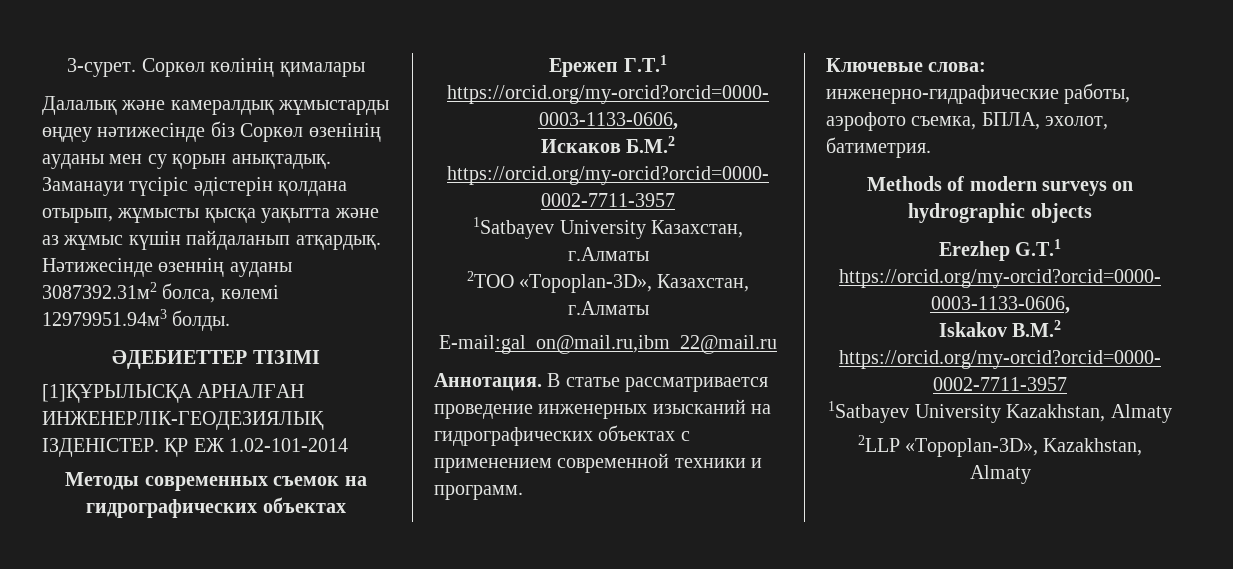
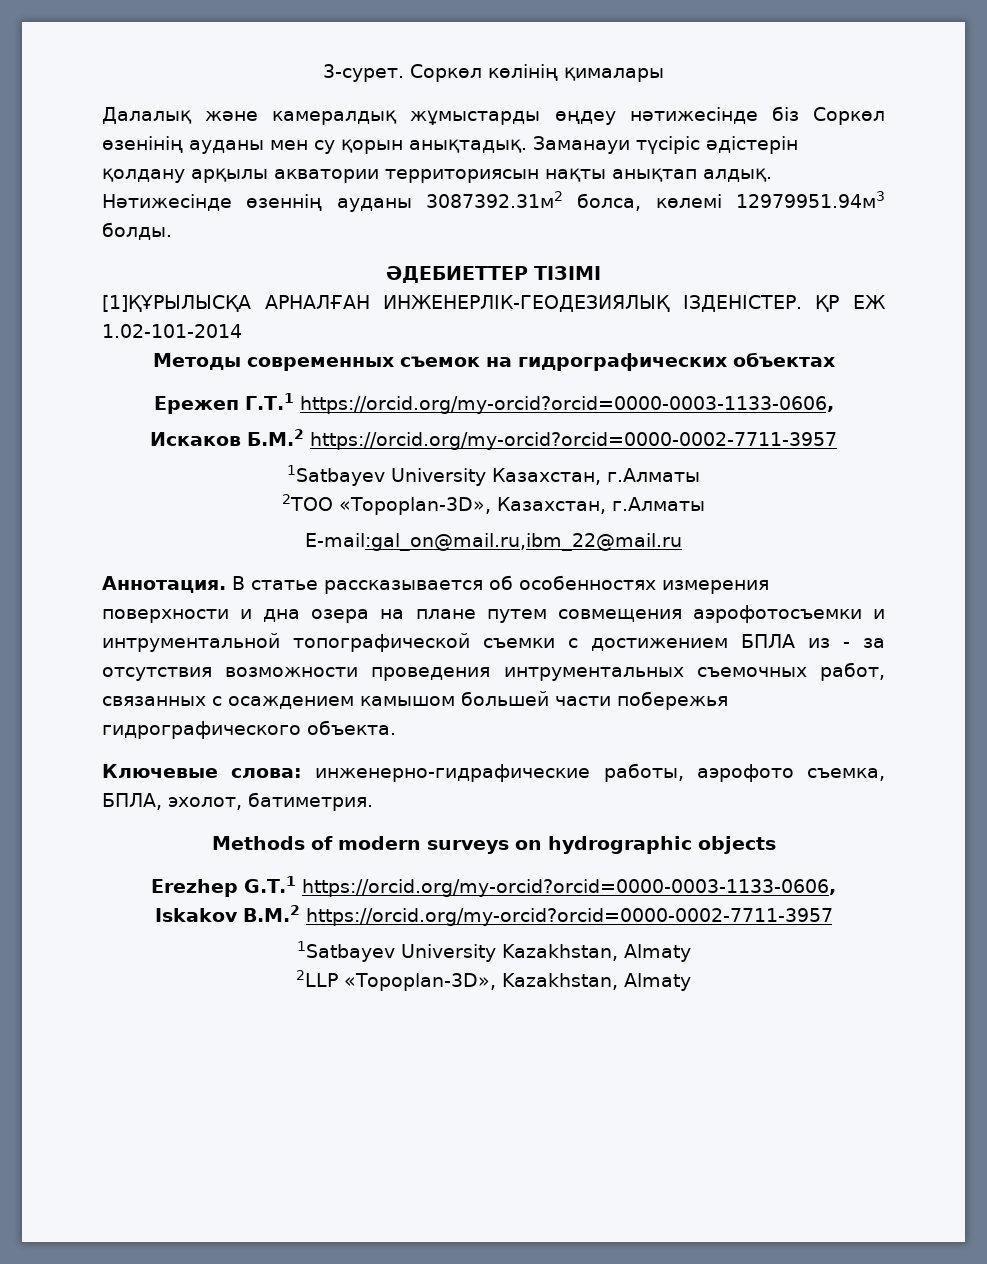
[278,181,348,196] [42,208,379,223] [42,230,381,250] қолдана отырып, жұмысты қысқа уақытта және аз жұмыс күшін пайдаланып атқардық. -> [102,168,772,183] қолдану арқылы акватории территориясын нақты анықтап алдық.
[625,377,769,392] [434,399,772,419] [434,425,690,446] [434,453,763,473] [434,485,523,500] рассматривается проведение инженерных изысканий на гидрографических объектах с применением современной техники и программ. -> [324,575,769,594] [102,605,885,623] [102,633,885,652] [102,662,885,681] [102,691,728,710] [102,720,396,739] рассказывается об особенностях измерения поверхности и дна озера на плане путем совмещения аэрофотосъемки и интрументальной топографической съемки с достижением БПЛА из - за отсутствия возможности проведения интрументальных съемочных работ, связанных с осаждением камышом большей части побережья гидрографического объекта.

